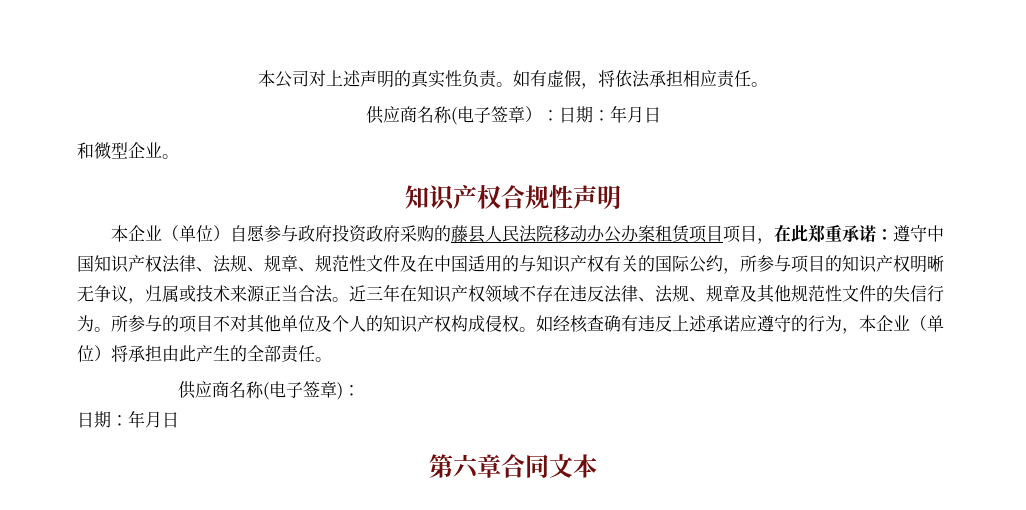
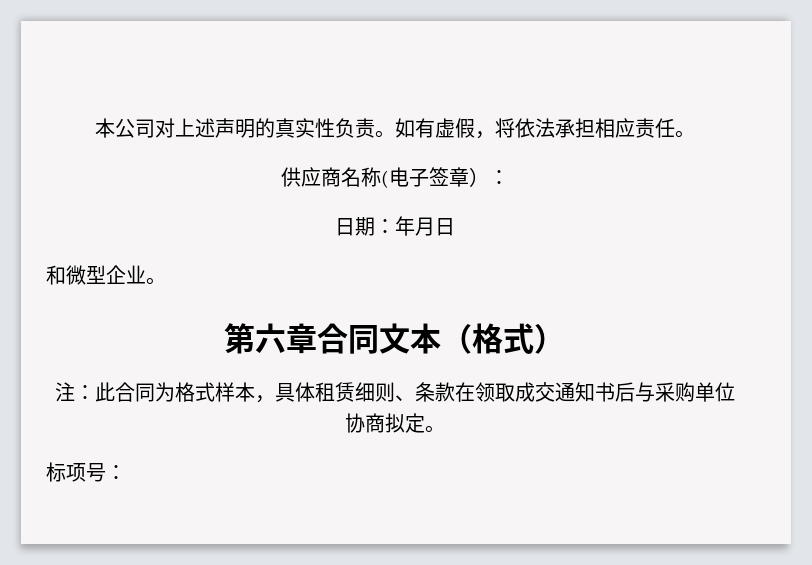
(559, 115) none -> (509, 177) //
[405,185,621,211] [110,224,944,244] [77,255,944,274] [77,284,944,304] [77,314,944,334] [77,345,332,363] [177,381,360,400] [77,410,179,428] [429,454,597,479] 知识产权合规性声明 // 本企业（单位）自愿参与政府投资政府采购的藤县人民法院移动办公办案租赁项目项目，在此郑重承诺：遵守中国知识产权法律、法规、规章、规范性文件及在中国适用的与知识产权有关的国际公约，所参与项目的知识产权明晰无争议，归属或技术来源正当合法。近三年在知识产权领域不存在违反法律、法规、规章及其他规范性文件的失信行为。所参与的项目不对其他单位及个人的知识产权构成侵权。如经核查确有违反上述承诺应遵守的行为，本企业（单位）将承担由此产生的全部责任。 // 供应商名称(电子签章)： // 日期：年月日 // 第六章合同文本 -> [224,323,565,354] [54,382,735,403] [344,413,445,433] [46,462,126,482] 第六章合同文本（格式） // 注：此合同为格式样本，具体租赁细则、条款在领取成交通知书后与采购单位协商拟定。 // 标项号：

